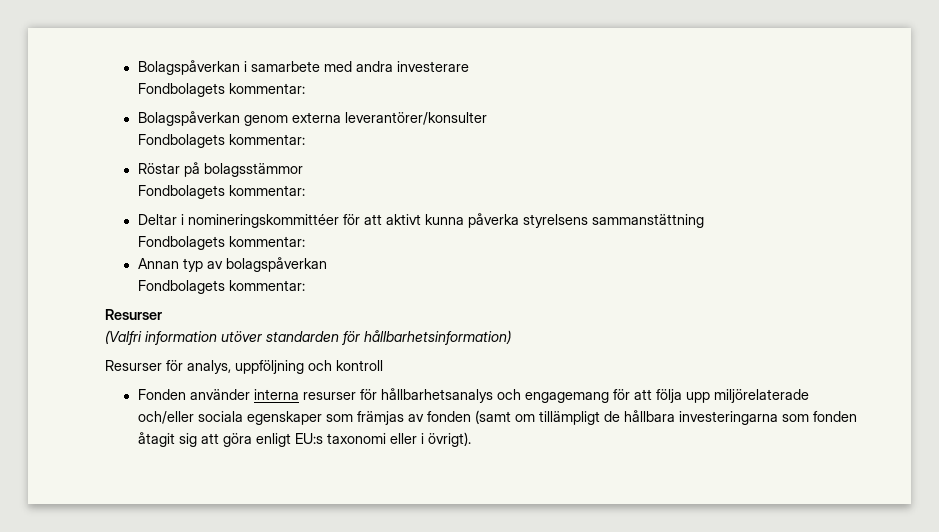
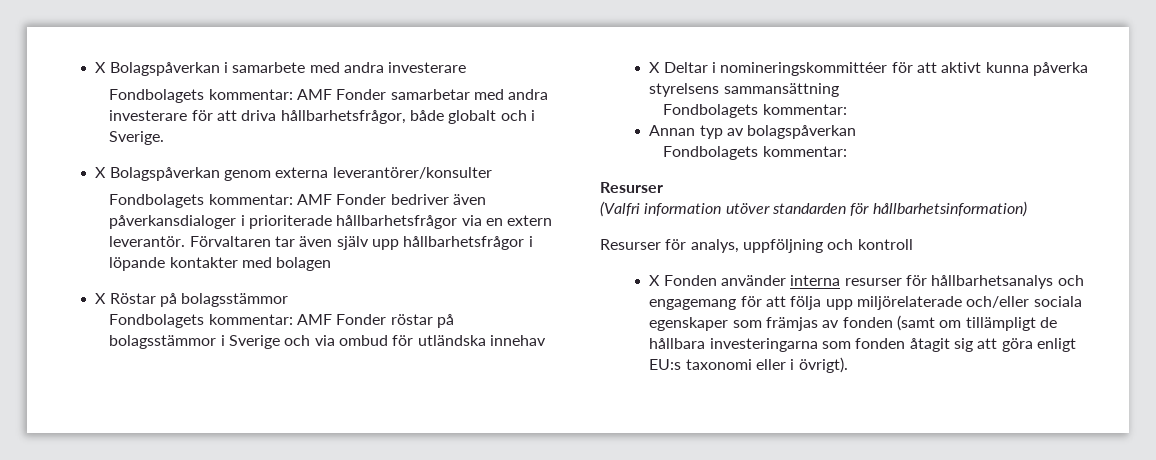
(137, 67) none -> [95,62,107,73] X
(306, 88) // -> [297,89,549,100] [109,110,535,124] [109,131,165,145] [95,167,107,178] AMF Fonder samarbetar med andra investerare för att driva hållbarhetsfrågor, både globalt och i Sverige. // X
(306, 139) // -> [297,194,486,205] [109,215,553,229] [109,236,533,250] [109,257,332,271] [95,293,107,304] AMF Fonder bedriver även påverkansdialoger i prioriterade hållbarhetsfrågor via en extern leverantör. Förvaltaren tar även själv upp hållbarhetsfrågor i löpande kontakter med bolagen // X
(306, 190) // -> [297,314,454,328] [109,335,546,349] [649,62,661,73] AMF Fonder röstar på bolagsstämmor i Sverige och via ombud för utländska innehav // X
[591,214,704,228] sammanstättning -> [723,83,839,97] sammansättning
(383, 365) none -> [649,275,661,286] X

